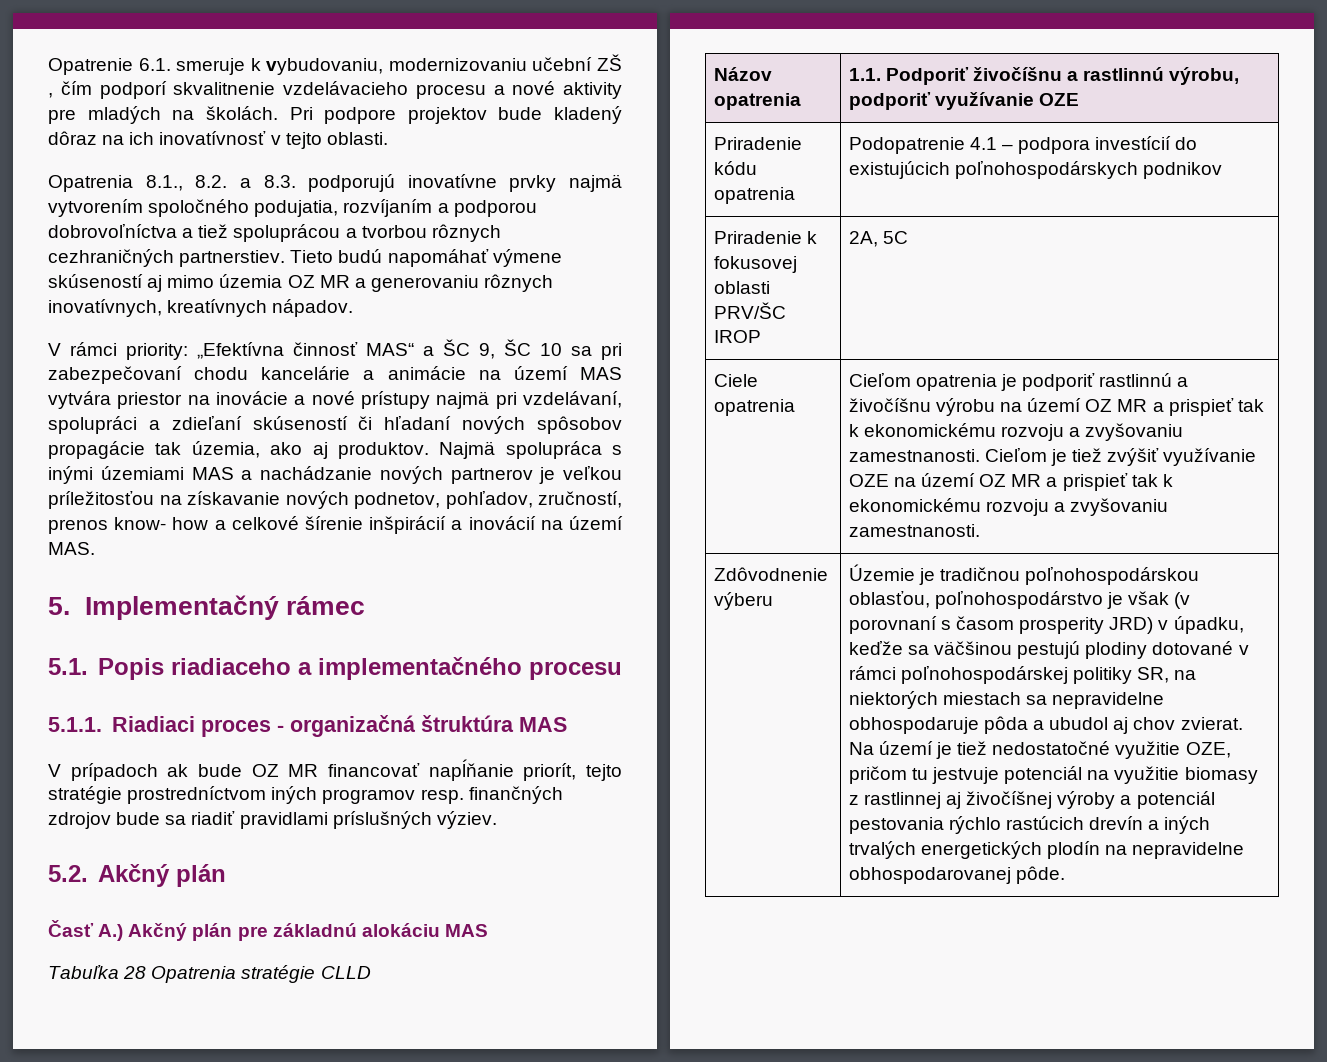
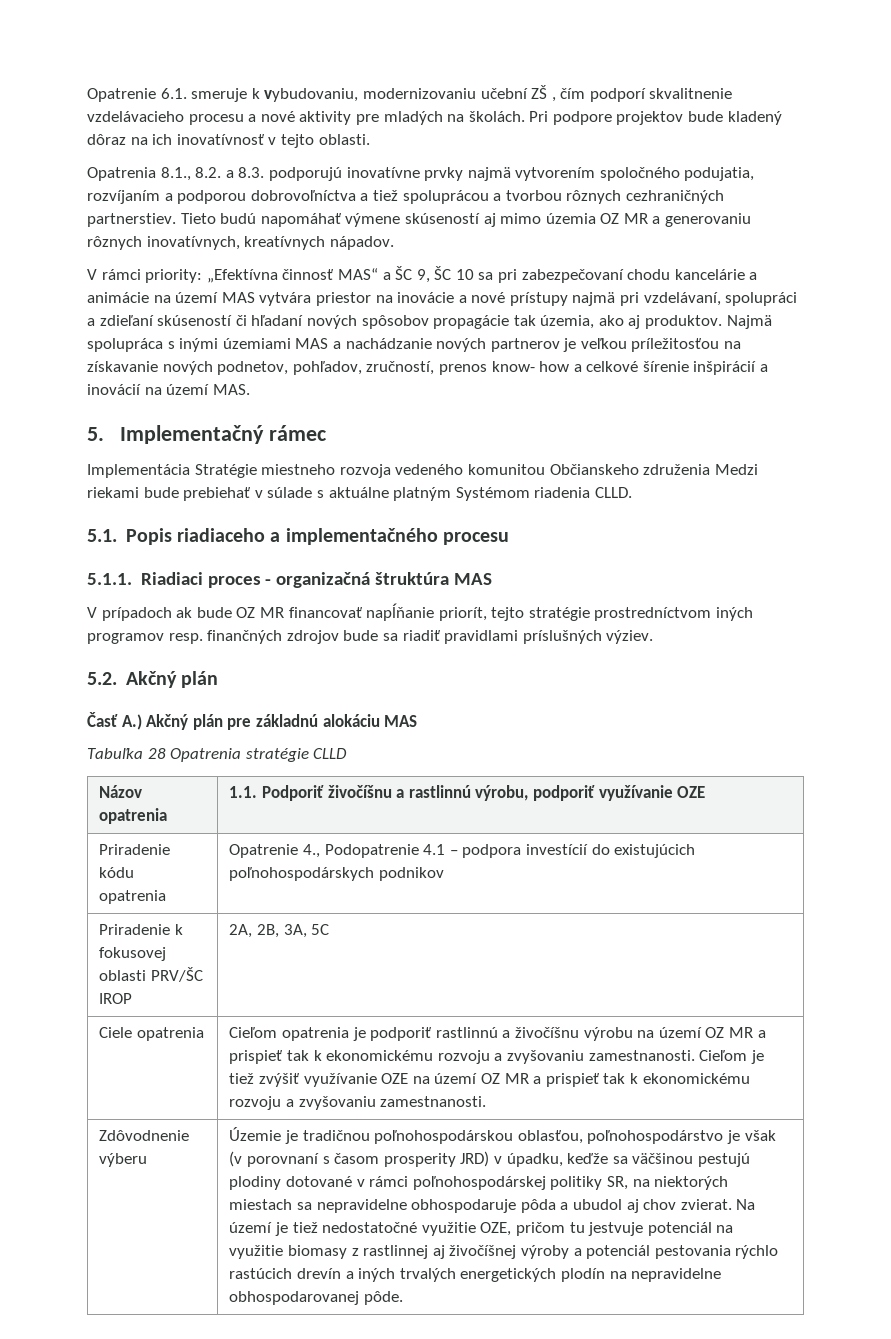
(366, 605) none -> [87,464,758,478] [87,487,632,501] // Implementácia Stratégie miestneho rozvoja vedeného komunitou Občianskeho združenia Medzi riekami bude prebiehať v súlade s aktuálne platným Systémom riadenia CLLD.
(795, 195) none -> [229,844,321,858] Opatrenie 4.,
(878, 239) none -> [257,924,307,938] 2B, 3A,

